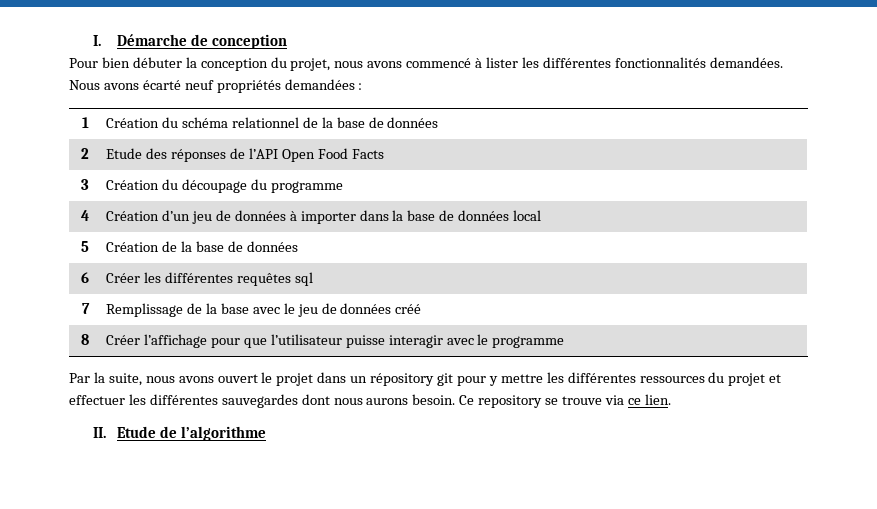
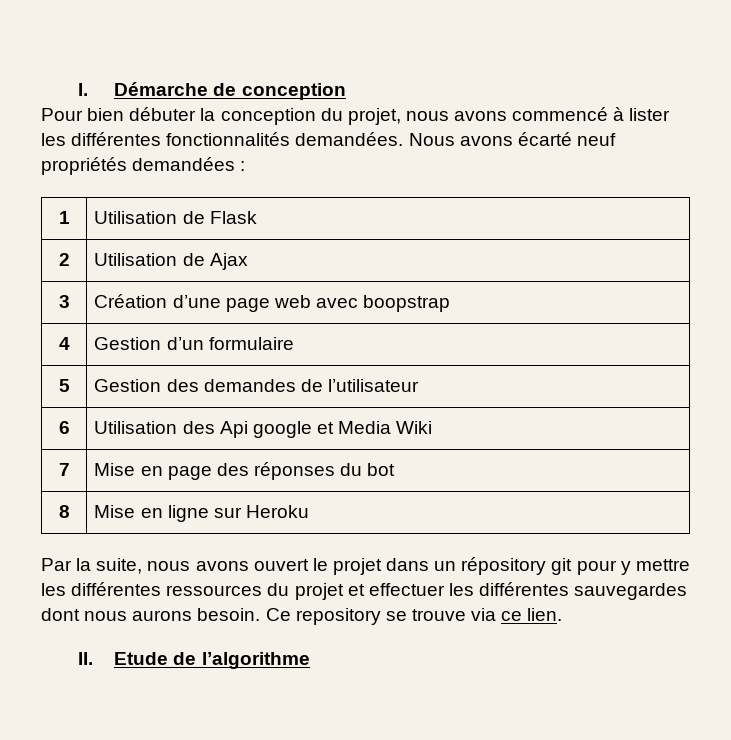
[106,117,439,128] [81,148,89,159] [106,148,384,162] [81,179,89,190] [106,179,343,193] [81,210,89,221] [106,210,542,224] [81,241,89,252] [106,241,298,252] [81,272,89,283] [106,272,313,286] [81,303,90,314] [106,303,422,317] [81,334,89,345] [106,334,565,348] Création du schéma relationnel de la base de données // 2 | Etude des réponses de l’API Open Food Facts // 3 | Création du découpage du programme // 4 | Création d’un jeu de données à importer dans la base de données local // 5 | Création de la base de données // 6 | Créer les différentes requêtes sql // 7 | Remplissage de la base avec le jeu de données créé // 8 | Créer l’affichage pour que l’utilisateur puisse interagir avec le programme -> [94,211,257,224] [58,253,70,266] [94,253,248,270] [58,295,70,308] [94,294,451,312] [58,337,70,350] [94,337,294,350] [58,379,70,392] [94,379,419,392] [58,421,70,434] [94,421,433,438] [58,463,70,476] [94,462,396,480] [58,505,70,518] [94,505,309,522] Utilisation de Flask // 2 | Utilisation de Ajax // 3 | Création d’une page web avec boopstrap // 4 | Gestion d’un formulaire // 5 | Gestion des demandes de l’utilisateur // 6 | Utilisation des Api google et Media Wiki // 7 | Mise en page des réponses du bot // 8 | Mise en ligne sur Heroku

